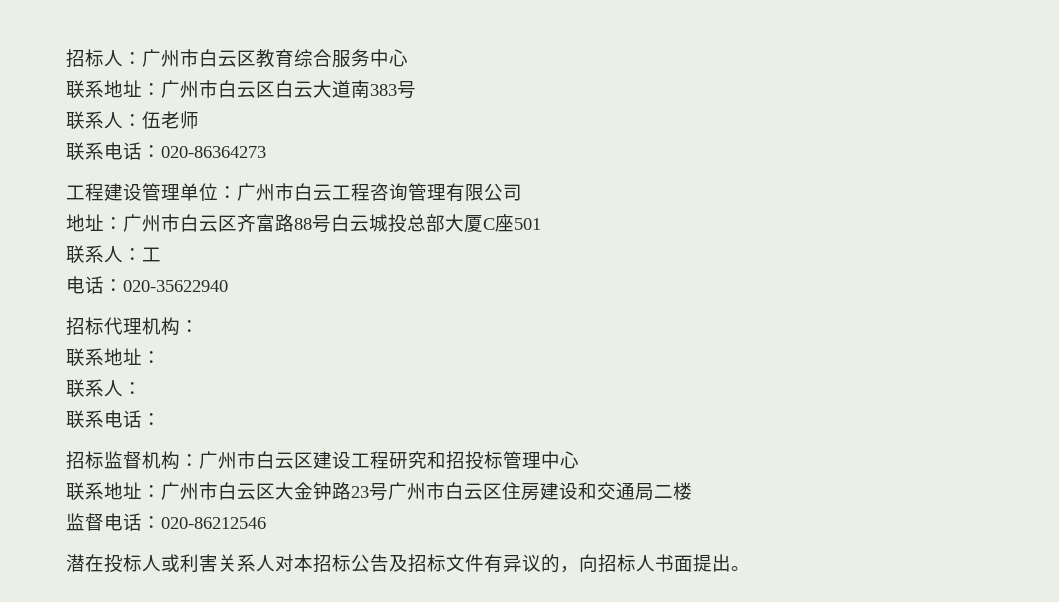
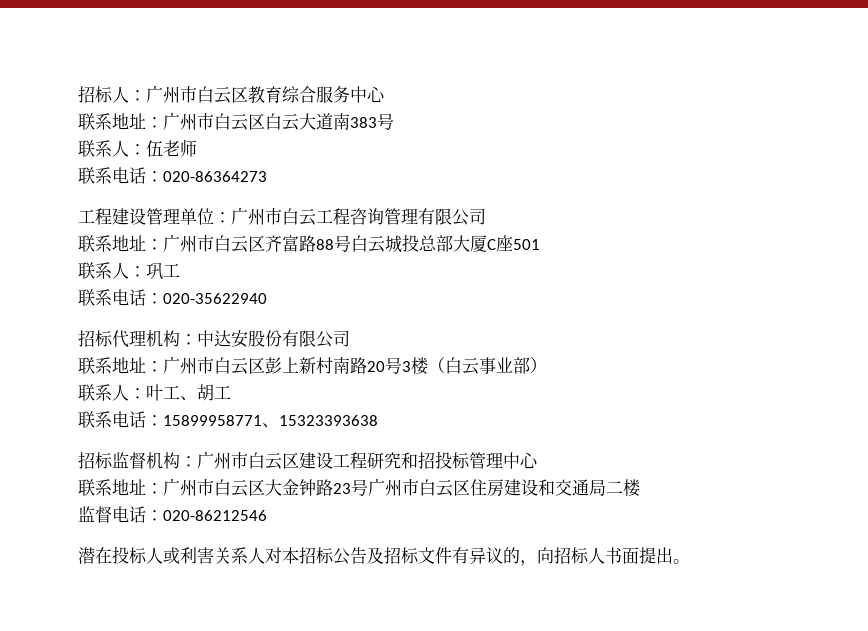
(522, 192) none -> [78,235,112,252] 联系
[142,247,161,262] 工 // -> [146,262,180,280] [78,289,112,306] 巩工 // 联系
[66,348,161,366] [66,379,142,397] [66,410,161,428] // 联系地址： // 联系人： // 联系电话： -> [197,330,350,348] [78,356,547,375] [78,384,231,401] [78,411,378,428] 中达安股份有限公司 // 联系地址：广州市白云区彭上新村南路20号3楼（白云事业部） // 联系人：叶工、胡工 // 联系电话：15899958771、15323393638

